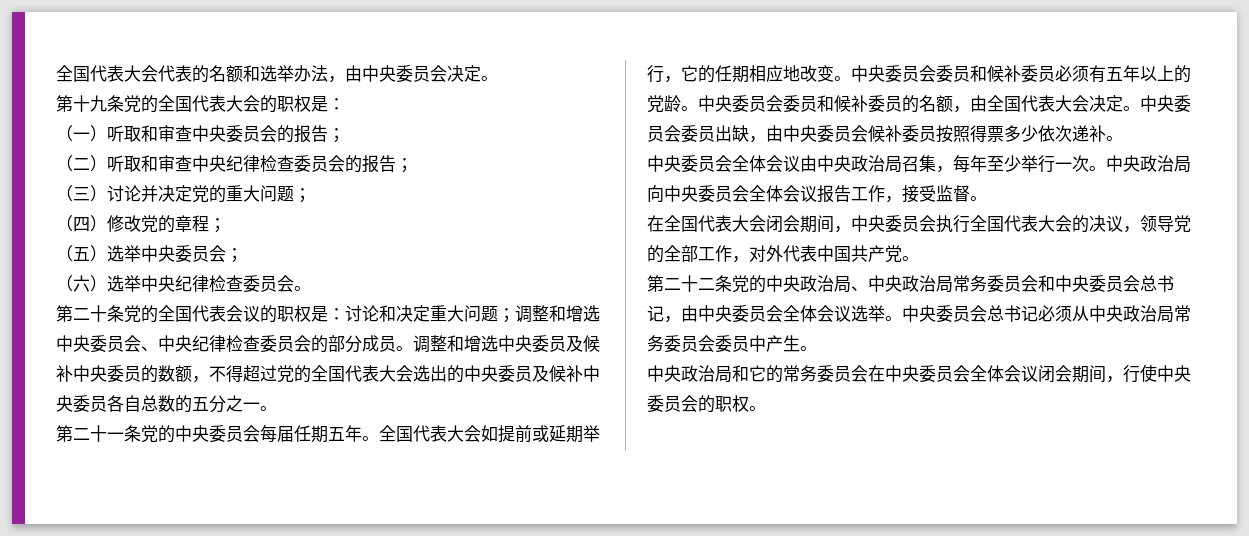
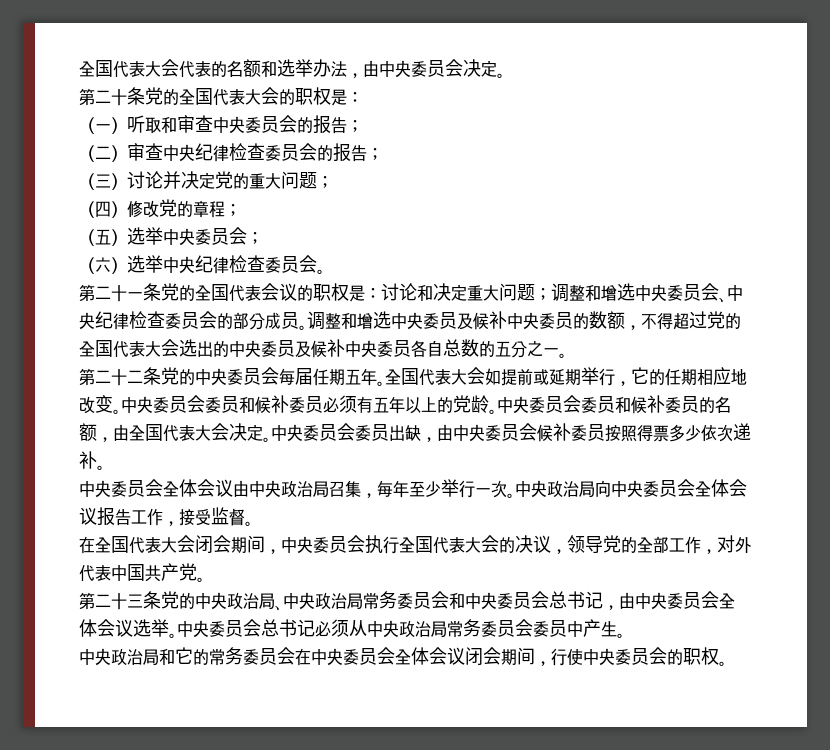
[73,95,107,112] 十九 -> [95,89,127,106] 二十
[107,155,158,172] 听取和 -> (127, 153) none
(107, 313) none -> [127,292,143,299] 一
[107,432,124,440] 一 -> [127,370,143,384] 二
[698,278,715,290] 二 -> [127,594,143,608] 三

